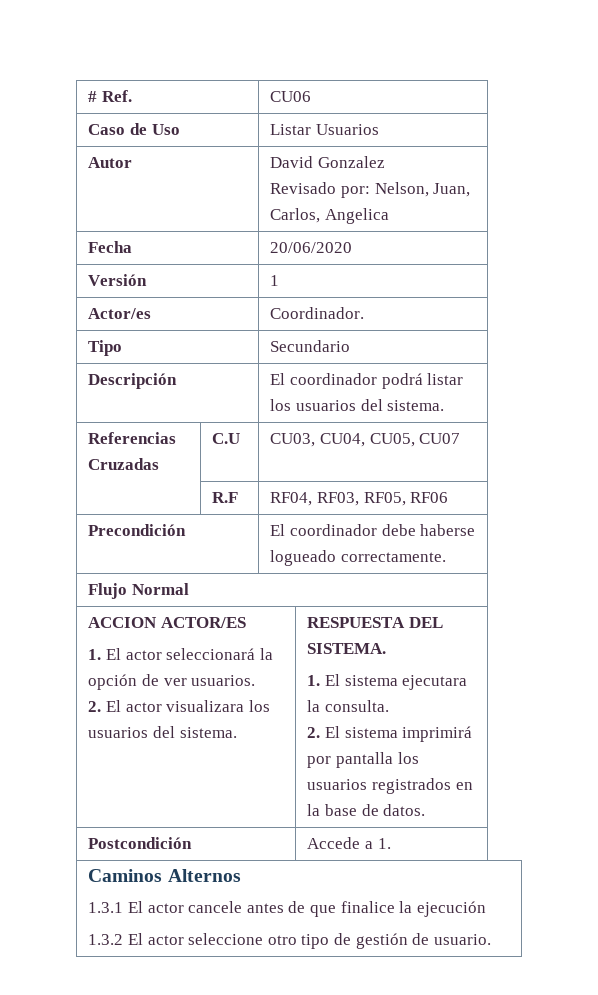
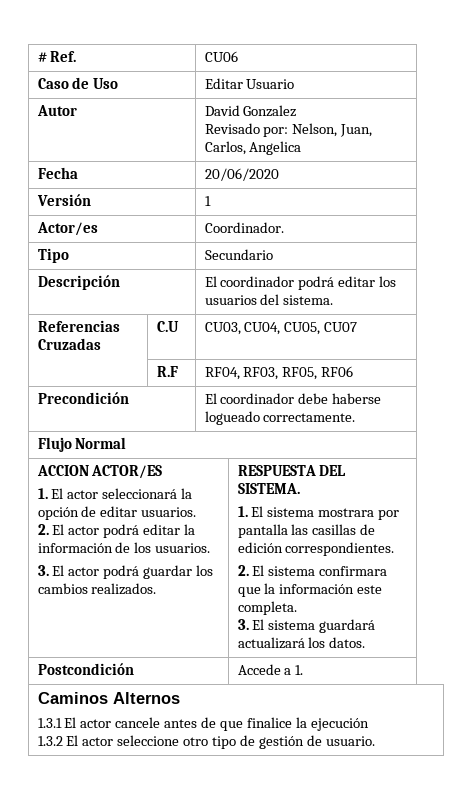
[270,124,380,135] Listar Usuarios -> [204,78,295,89] Editar Usuario
[427,373,464,385] listar -> [338,276,376,287] editar
[163,678,187,686] ver -> [100,506,138,517] editar
[166,700,270,712] [88,726,237,738] visualizara los usuarios del sistema. -> [103,524,196,538] [37,542,211,553] [37,565,214,579] [37,583,157,595] podrá editar la información de los usuarios. // 3. El actor podrá guardar los cambios realizados.
[402,675,468,690] [307,700,390,712] [307,726,473,742] [307,752,419,768] [307,778,473,794] [307,804,379,816] ejecutara la consulta. // 2. El sistema imprimirá por pantalla los usuarios registrados en la base de -> [318,508,400,520] [237,524,376,538] [237,542,395,556] [237,565,388,576] [237,583,383,597] [237,601,297,615] [237,619,376,633] [237,637,326,649] mostrara por pantalla las casillas de edición correspondientes. // 2. El sistema confirmara que la información este completa. // 3. El sistema guardará actualizará los

